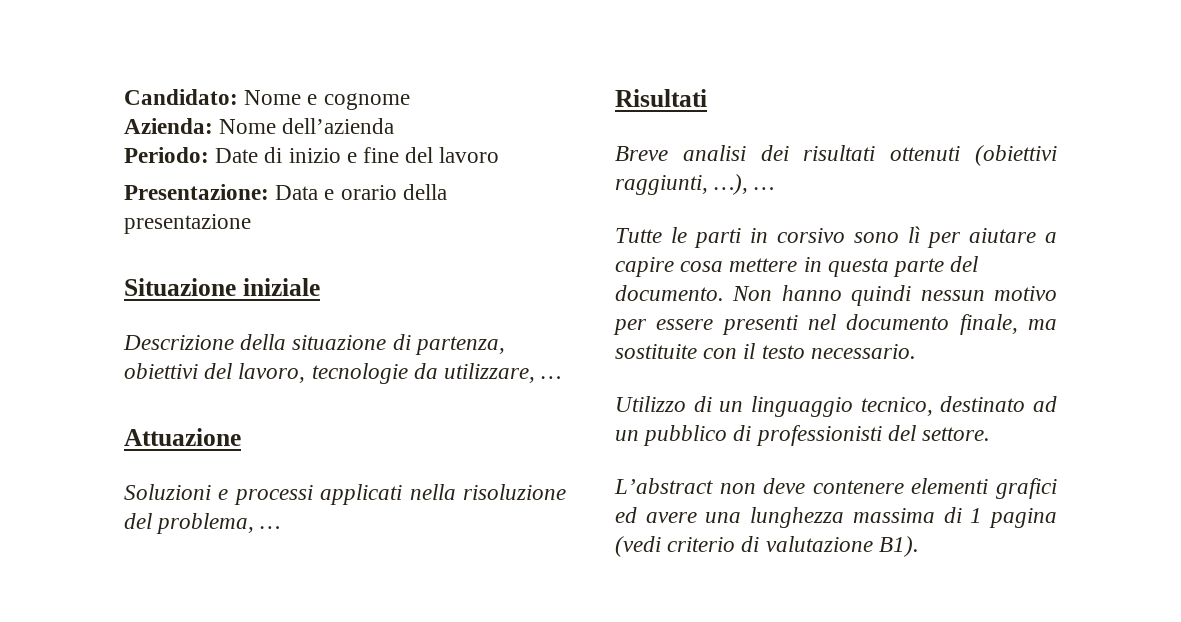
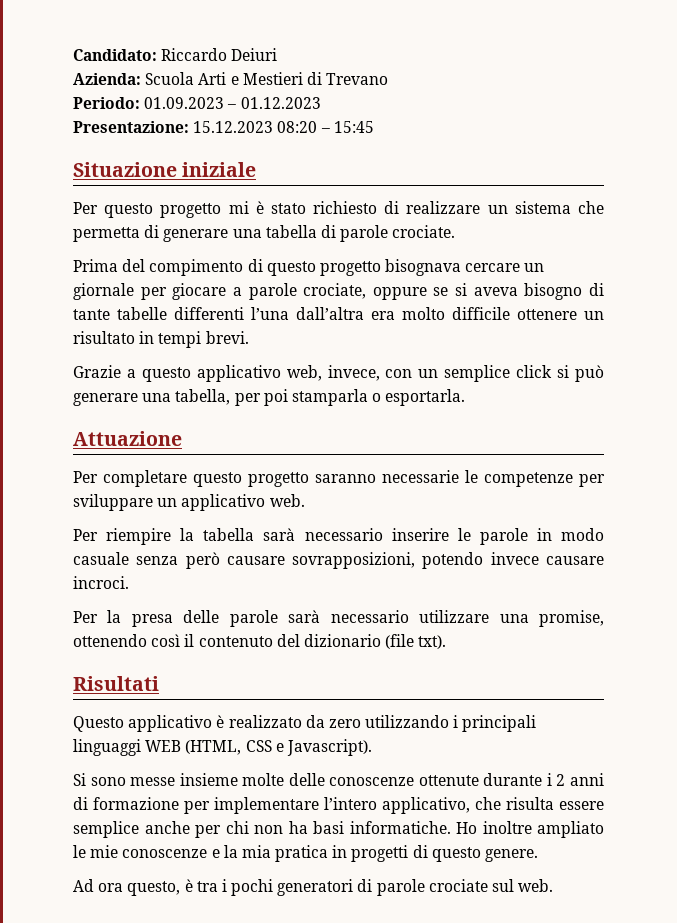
[244,90,410,110] [124,118,395,134] [124,147,500,163] [124,184,447,200] [124,214,251,234] [124,278,320,296] [123,334,505,355] [124,363,562,384] [124,428,241,446] [124,484,566,505] [124,513,281,534] [615,89,707,107] [615,145,1057,166] [615,174,775,195] [615,226,1057,248] [615,256,979,277] [615,285,1057,306] [613,314,1057,335] [615,343,916,359] [615,396,1057,417] [615,425,991,446] [614,478,1057,499] [615,507,1057,528] [615,536,919,557] Nome e cognome // Azienda: Nome dell’azienda // Periodo: Date di inizio e fine del lavoro // Presentazione: Data e orario della presentazione // Situazione iniziale // Descrizione della situazione di partenza, obiettivi del lavoro, tecnologie da utilizzare, … // Attuazione // Soluzioni e processi applicati nella risoluzione del problema, … // Risultati // Breve analisi dei risultati ottenuti (obiettivi raggiunti, …), … // Tutte le parti in corsivo sono lì per aiutare a capire cosa mettere in questa parte del documento. Non hanno quindi nessun motivo per essere presenti nel documento finale, ma sostituite con il testo necessario. // Utilizzo di un linguaggio tecnico, destinato ad un pubblico di professionisti del settore. // L’abstract non deve contenere elementi grafici ed avere una lunghezza massima di 1 pagina (vedi criterio di valutazione B1). -> [161,48,278,61] [73,72,389,85] [73,97,321,109] [73,121,374,133] [73,162,257,177] [73,201,604,218] [73,225,456,242] [73,259,545,276] [73,283,604,300] [73,307,604,320] [73,331,249,348] [73,365,605,382] [73,389,466,406] [73,431,182,446] [73,470,605,487] [73,494,305,511] [73,528,605,545] [73,552,604,569] [73,576,129,589] [73,610,604,627] [73,634,447,649] [73,676,159,691] [73,715,537,732] [73,739,372,756] [73,773,605,786] [73,797,604,814] [73,821,604,838] [73,845,539,862] [73,879,554,896] Riccardo Deiuri // Azienda: Scuola Arti e Mestieri di Trevano // Periodo: 01.09.2023 – 01.12.2023 // Presentazione: 15.12.2023 08:20 – 15:45 // Situazione iniziale // Per questo progetto mi è stato richiesto di realizzare un sistema che permetta di generare una tabella di parole crociate. // Prima del compimento di questo progetto bisognava cercare un giornale per giocare a parole crociate, oppure se si aveva bisogno di tante tabelle differenti l’una dall’altra era molto difficile ottenere un risultato in tempi brevi. // Grazie a questo applicativo web, invece, con un semplice click si può generare una tabella, per poi stamparla o esportarla. // Attuazione // Per completare questo progetto saranno necessarie le competenze per sviluppare un applicativo web. // Per riempire la tabella sarà necessario inserire le parole in modo casuale senza però causare sovrapposizioni, potendo invece causare incroci. // Per la presa delle parole sarà necessario utilizzare una promise, ottenendo così il contenuto del dizionario (file txt). // Risultati // Questo applicativo è realizzato da zero utilizzando i principali linguaggi WEB (HTML, CSS e Javascript). // Si sono messe insieme molte delle conoscenze ottenute durante i 2 anni di formazione per implementare l’intero applicativo, che risulta essere semplice anche per chi non ha basi informatiche. Ho inoltre ampliato le mie conoscenze e la mia pratica in progetti di questo genere. // Ad ora questo, è tra i pochi generatori di parole crociate sul web.

